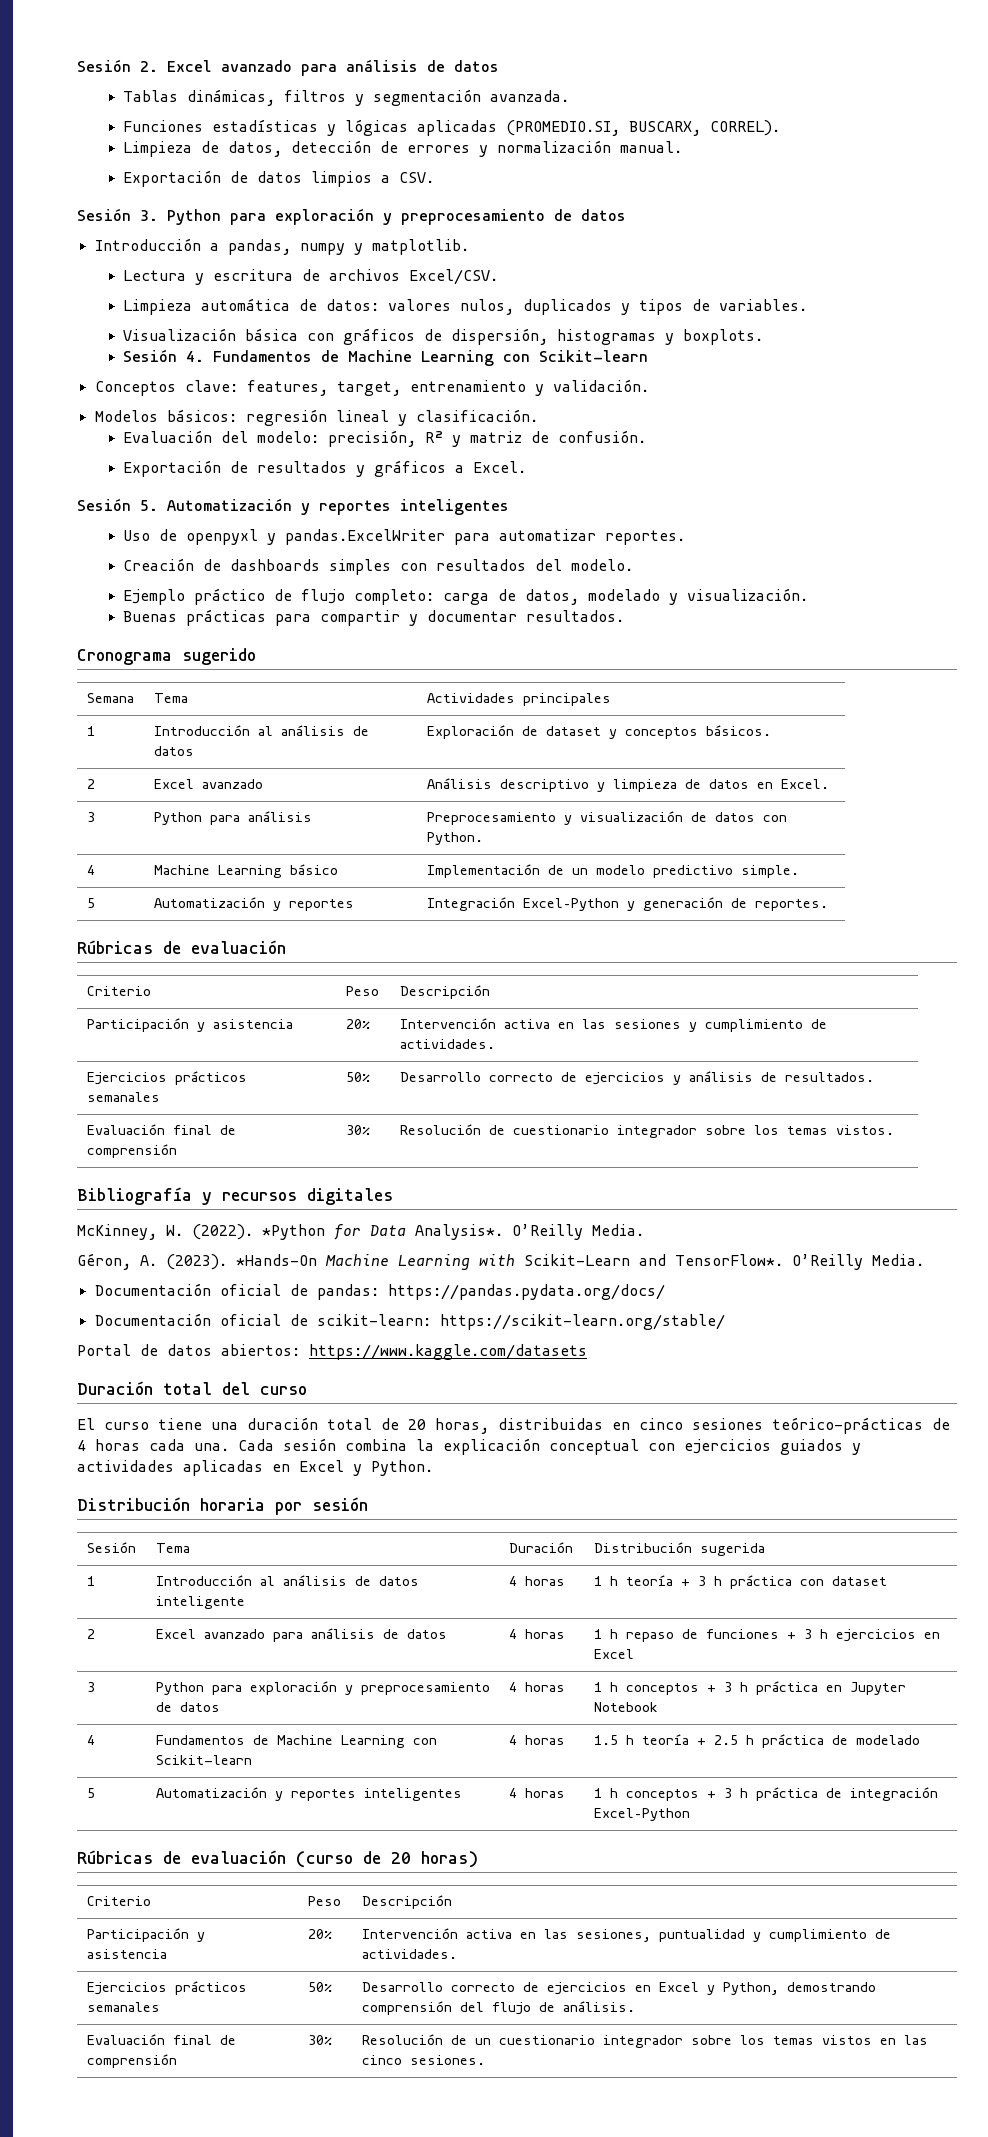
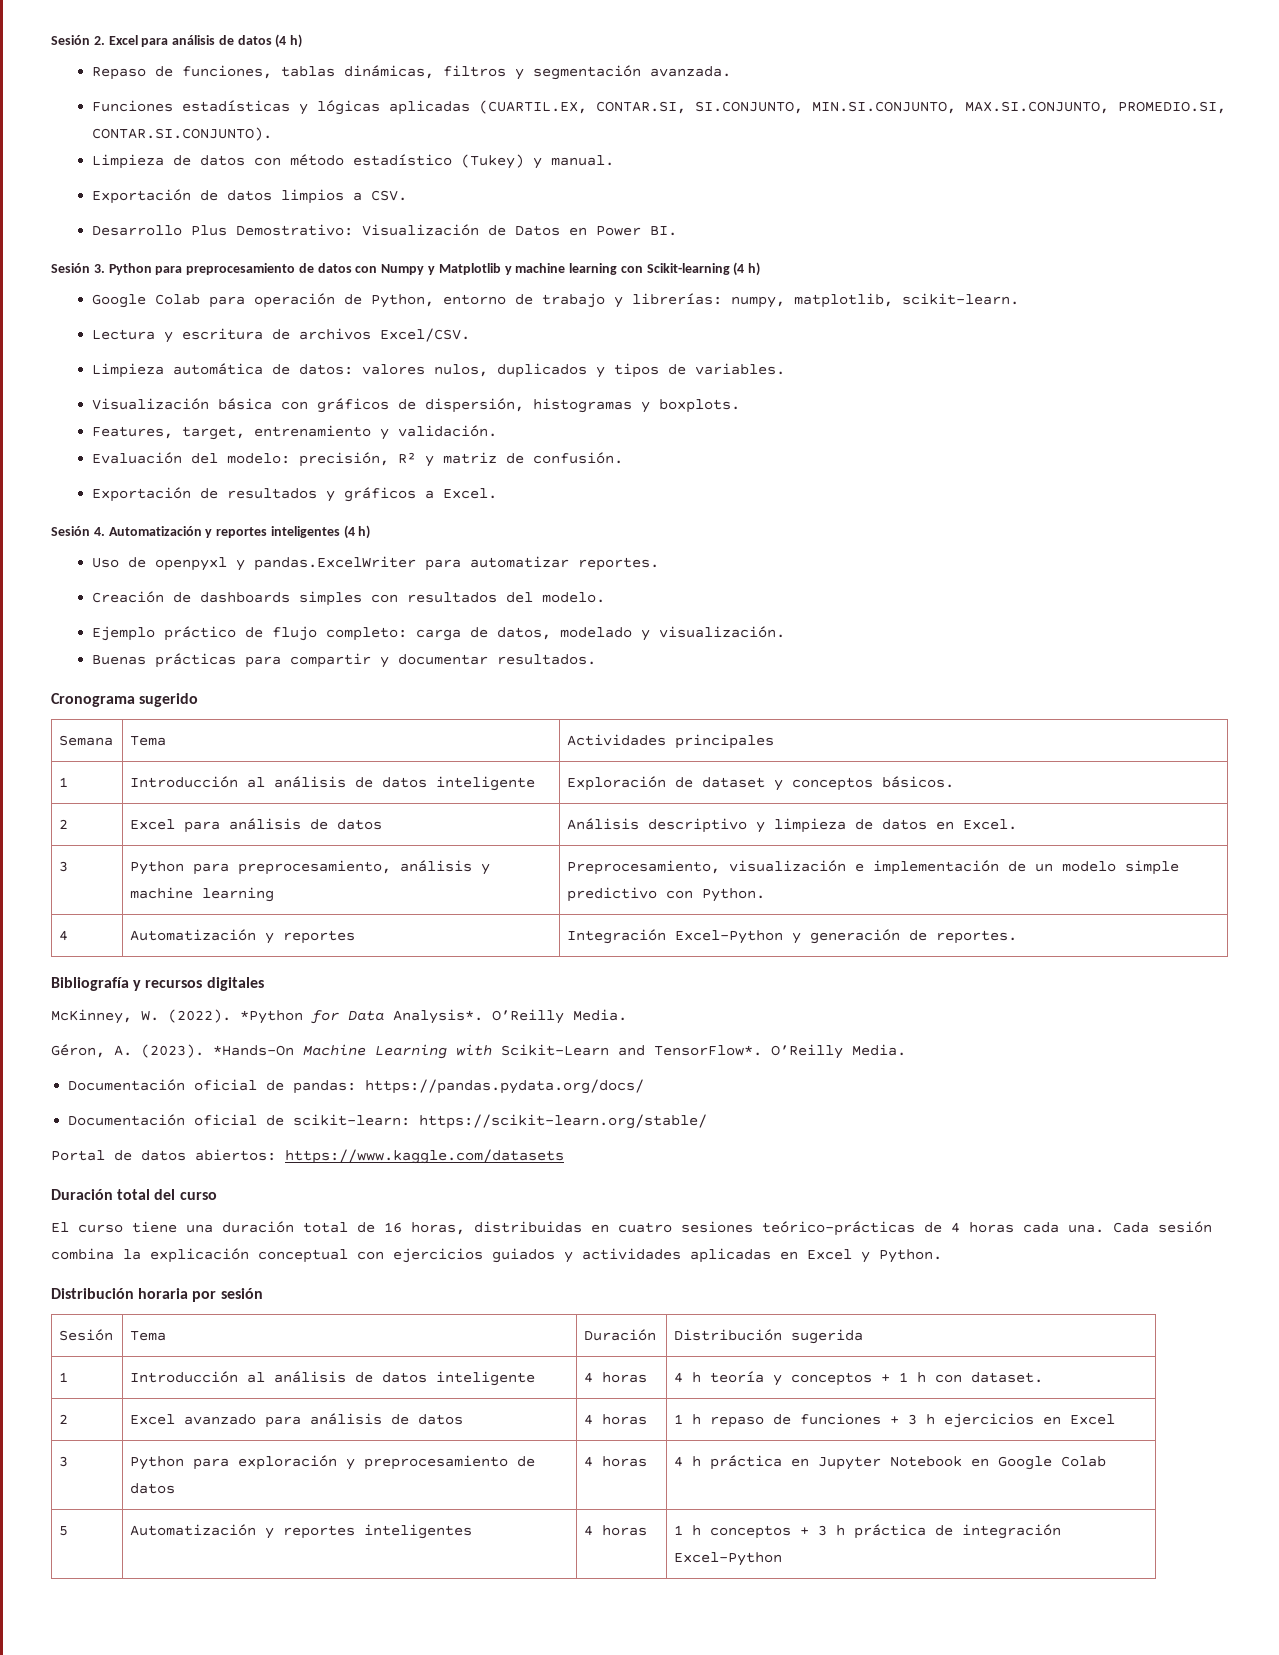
[221,59,499,76] [123,90,179,102] avanzado para análisis de datos // Tablas -> [141,34,303,48] [92,65,336,80] para análisis de datos (4 h) // Repaso de funciones, tablas
[506,120,781,136] [123,140,612,157] (PROMEDIO.SI, BUSCARX, CORREL). // Limpieza de datos, detección de errores y normalización -> [479,100,1227,114] [92,127,273,141] [92,154,543,169] (CUARTIL.EX, CONTAR.SI, SI.CONJUNTO, MIN.SI.CONJUNTO, MAX.SI.CONJUNTO, PROMEDIO.SI, CONTAR.SI.CONJUNTO). // Limpieza de datos con método estadístico (Tukey) y
(435, 177) none -> [92,224,678,236] // Desarrollo Plus Demostrativo: Visualización de Datos en Power BI.
[275,208,626,225] [94,238,469,255] exploración y preprocesamiento de datos // Introducción a pandas, numpy y matplotlib. -> [186,262,761,276] [92,293,1020,308] preprocesamiento de datos con Numpy y Matplotlib y machine learning con Scikit-learning (4 h) // Google Colab para operación de Python, entorno de trabajo y librerías: numpy, matplotlib, scikit-learn.
[123,349,649,366] [94,379,649,396] [94,409,538,426] Sesión 4. Fundamentos de Machine Learning con Scikit-learn // Conceptos clave: features, target, entrenamiento y validación. // Modelos básicos: regresión lineal y clasificación. -> [92,425,498,440] Features, target, entrenamiento y validación.
[140,498,509,515] 5. Automatización y reportes inteligentes -> [93,525,371,539] 4. Automatización y reportes inteligentes (4 h)
(194, 751) none -> [436,776,536,791] inteligente
[201,779,263,789] avanzado -> [184,818,383,833] para análisis de datos
[247,811,312,822] [426,811,787,825] [426,832,483,845] [86,865,95,875] [153,864,338,878] [426,864,799,878] [86,898,95,908] análisis | Preprocesamiento y visualización de datos con Python. // 4 | Machine Learning básico | Implementación de un modelo predictivo simple. // 5 -> [238,860,491,875] [130,887,275,902] [567,860,1180,875] [567,887,766,902] [59,930,69,941] preprocesamiento, análisis y machine learning | Preprocesamiento, visualización e implementación de un modelo simple predictivo con Python. // 4
[77,940,286,954] [86,986,151,996] [345,986,379,996] [399,985,490,999] [86,1018,293,1032] [345,1019,370,1029] [399,1018,827,1032] [399,1039,495,1049] [86,1071,247,1085] [86,1092,160,1102] [345,1072,370,1082] [399,1071,874,1085] [86,1124,236,1135] [86,1144,177,1158] [345,1125,370,1135] [399,1124,894,1138] // Rúbricas de evaluación // Criterio | Peso | Descripción // Participación y asistencia | 20% | Intervención activa en las sesiones y cumplimiento de actividades. // Ejercicios prácticos semanales | 50% | Desarrollo correcto de ejercicios y análisis de resultados. // Evaluación final de comprensión | 30% | Resolución de cuestionario integrador sobre los temas vistos. -> (1018, 937) none
[408,1419,426,1430] 20 -> [384,1222,402,1233] 16
[639,1418,683,1430] cinco -> [618,1222,672,1233] cuatro
[593,1575,887,1589] 1 h teoría + 3 h práctica con dataset -> [674,1371,1044,1386] 4 h teoría y conceptos + 1 h con dataset.
[593,1682,732,1695] 1 h conceptos + 3 -> [674,1456,684,1467] 4
[86,1735,95,1745] [155,1735,437,1748] [155,1755,252,1765] [508,1735,565,1745] [593,1734,920,1748] // 4 | Fundamentos de Machine Learning con Scikit-learn | 4 horas | 1.5 h teoría + 2.5 h práctica de modelado -> [971,1456,1107,1470] en Google Colab
[77,1850,478,1868] [86,1896,151,1906] [307,1896,341,1906] [361,1895,452,1909] [86,1928,205,1942] [86,1949,167,1959] [307,1929,332,1939] [361,1928,891,1942] [361,1949,457,1959] [86,1981,247,1995] [86,2002,160,2012] [307,1982,332,1992] [361,1982,876,1995] [361,2001,635,2015] [86,2034,236,2045] [86,2054,177,2068] [307,2035,332,2045] [361,2034,928,2048] [361,2055,485,2065] // Rúbricas de evaluación (curso de 20 horas) // Criterio | Peso | Descripción // Participación y asistencia | 20% | Intervención activa en las sesiones, puntualidad y cumplimiento de actividades. // Ejercicios prácticos semanales | 50% | Desarrollo correcto de ejercicios en Excel y Python, demostrando comprensión del flujo de análisis. // Evaluación final de comprensión | 30% | Resolución de un cuestionario integrador sobre los temas vistos en las cinco sesiones. -> (783, 1559) none

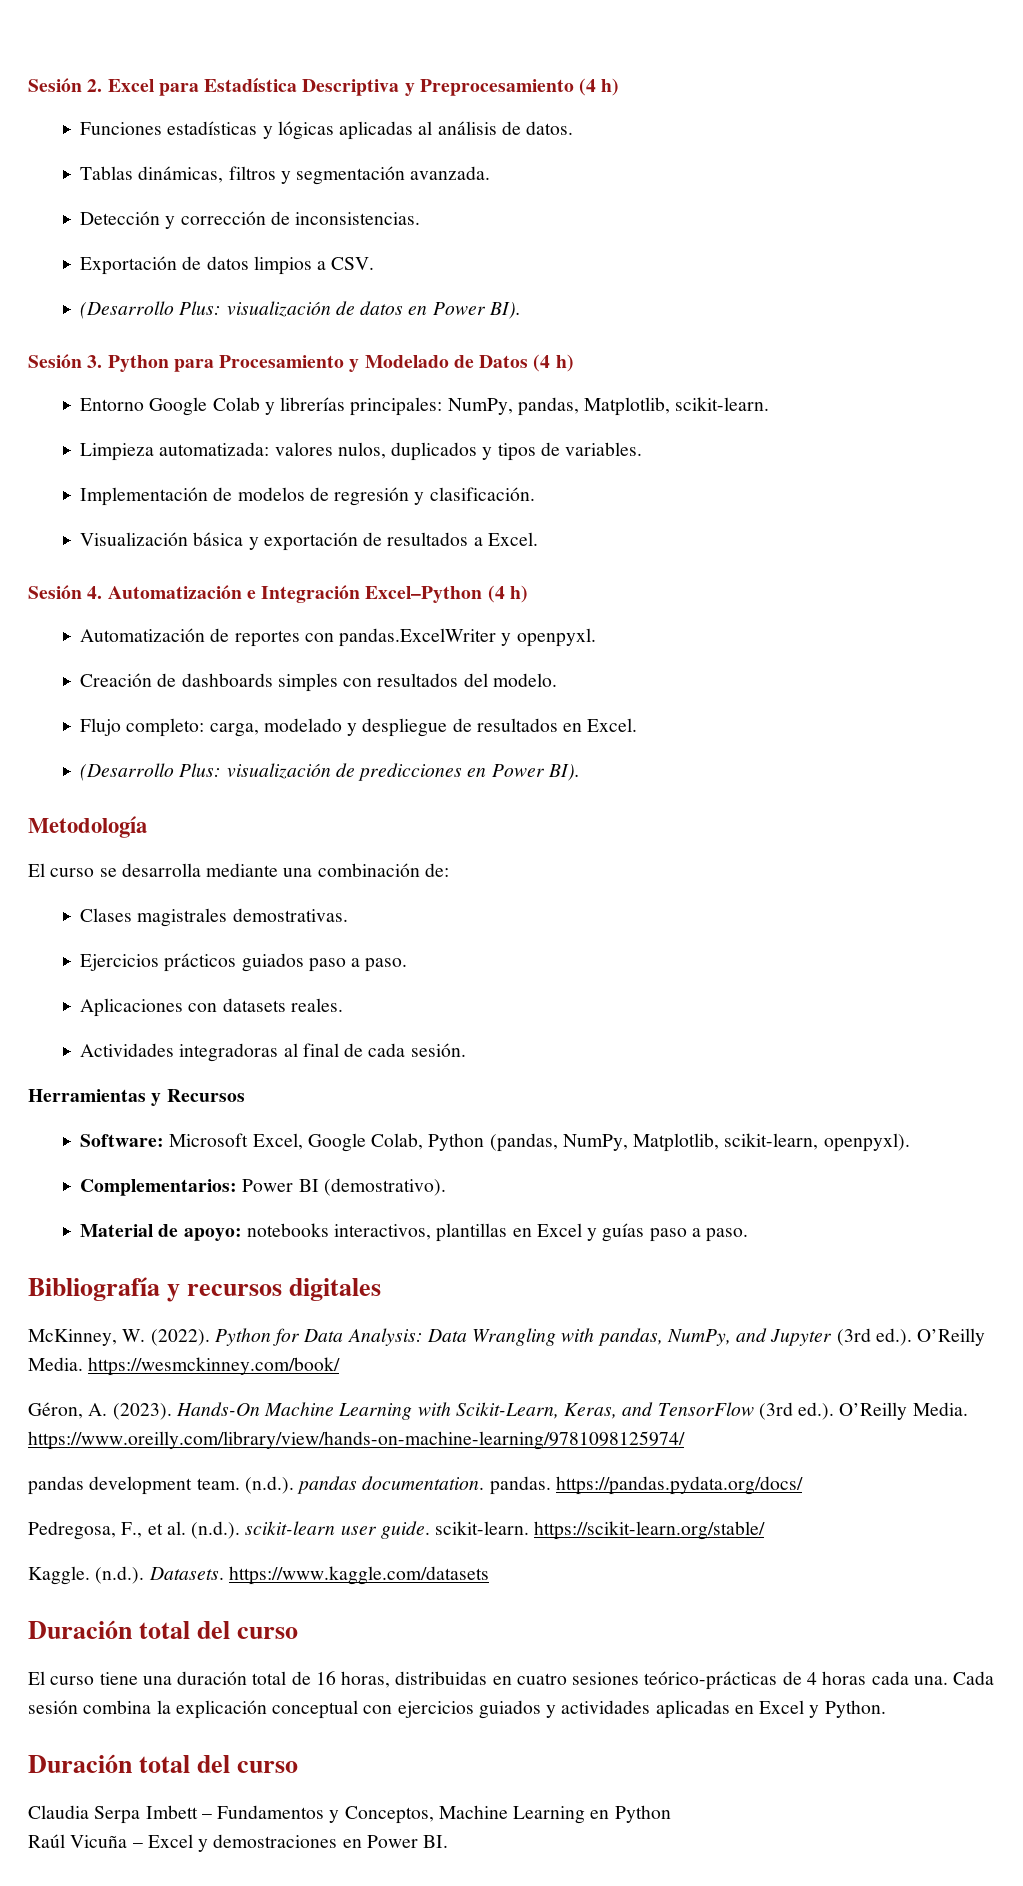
[172,34,303,48] [92,65,336,80] análisis de datos (4 h) // Repaso de funciones, tablas -> [204,78,620,96] [80,121,574,140] [80,166,134,180] Estadística Descriptiva y Preprocesamiento (4 h) // Funciones estadísticas y lógicas aplicadas al análisis de datos. // Tablas
[92,100,1227,115] [92,127,273,141] [92,154,615,169] Funciones estadísticas y lógicas aplicadas (CUARTIL.EX, CONTAR.SI, SI.CONJUNTO, MIN.SI.CONJUNTO, MAX.SI.CONJUNTO, PROMEDIO.SI, CONTAR.SI.CONJUNTO). // Limpieza de datos con método estadístico (Tukey) y manual. -> [80,211,421,229] Detección y corrección de inconsistencias.
[92,224,678,236] Desarrollo Plus Demostrativo: Visualización de Datos en Power BI. -> [80,301,521,319] (Desarrollo Plus: visualización de datos en Power BI).
[186,262,761,276] [92,293,1020,308] [92,328,471,343] [92,363,354,378] preprocesamiento de datos con Numpy y Matplotlib y machine learning con Scikit-learning (4 h) // Google Colab para operación de Python, entorno de trabajo y librerías: numpy, matplotlib, scikit-learn. // Lectura y escritura de archivos Excel/CSV. // Limpieza automática de datos: -> [219,354,574,372] [80,397,770,416] [80,442,270,461] Procesamiento y Modelado de Datos (4 h) // Entorno Google Colab y librerías principales: NumPy, pandas, Matplotlib, scikit-learn. // Limpieza automatizada:
[92,398,741,413] [92,425,498,440] [92,452,624,467] [92,487,417,502] Visualización básica con gráficos de dispersión, histogramas y boxplots. // Features, target, entrenamiento y validación. // Evaluación del modelo: precisión, R² y matriz de confusión. // Exportación de resultados y gráficos -> [80,487,535,506] [80,532,469,551] Implementación de modelos de regresión y clasificación. // Visualización básica y exportación de resultados
[205,525,371,539] [92,556,660,571] y reportes inteligentes (4 h) // Uso de openpyxl y pandas.ExcelWriter para automatizar reportes. -> [246,585,528,603] [80,628,596,647] e Integración Excel–Python (4 h) // Automatización de reportes con pandas.ExcelWriter y openpyxl.
[92,626,786,641] [92,653,597,668] [51,693,199,707] [59,735,114,746] [130,736,167,746] [567,734,775,749] [59,777,69,787] [130,776,536,791] [567,776,955,791] [59,819,69,829] [130,818,383,833] [567,818,1018,833] [59,861,69,872] [130,860,491,875] [130,887,275,902] [567,860,1180,875] [567,887,766,902] [59,930,69,941] [130,929,356,944] [567,929,1018,944] Ejemplo práctico de flujo completo: carga de datos, modelado y visualización. // Buenas prácticas para compartir y documentar resultados. // Cronograma sugerido // Semana | Tema | Actividades principales // 1 | Introducción al análisis de datos inteligente | Exploración de dataset y conceptos básicos. // 2 | Excel para análisis de datos | Análisis descriptivo y limpieza de datos en Excel. // 3 | Python para preprocesamiento, análisis y machine learning | Preprocesamiento, visualización e implementación de un modelo simple predictivo con Python. // 4 | Automatización y reportes | Integración Excel–Python y generación de reportes. -> [80,718,638,737] [80,763,580,781] [28,816,147,838] [28,863,449,877] [80,908,348,927] [80,953,408,972] [80,998,343,1017] [80,1043,466,1062] [28,1089,245,1106] [80,1133,910,1152] [80,1178,446,1196] [80,1223,749,1242] Flujo completo: carga, modelado y despliegue de resultados en Excel. // (Desarrollo Plus: visualización de predicciones en Power BI). // Metodología // El curso se desarrolla mediante una combinación de: // Clases magistrales demostrativas. // Ejercicios prácticos guiados paso a paso. // Aplicaciones con datasets reales. // Actividades integradoras al final de cada sesión. // Herramientas y Recursos // Software: Microsoft Excel, Google Colab, Python (pandas, NumPy, Matplotlib, scikit-learn, openpyxl). // Complementarios: Power BI (demostrativo). // Material de apoyo: notebooks interactivos, plantillas en Excel y guías paso a paso.
[240,1010,303,1024] *Python -> [214,1328,271,1346] Python
[393,1009,627,1024] Analysis*. O’Reilly Media. -> [347,1328,986,1346] [28,1357,341,1376] Analysis: Data Wrangling with pandas, NumPy, and Jupyter (3rd ed.). O’Reilly Media. https://wesmckinney.com/book/
[213,1045,294,1056] *Hands-On -> [175,1402,260,1416] Hands-On
[501,1044,906,1059] [68,1079,645,1094] [68,1114,708,1129] [51,1149,276,1161] Scikit-Learn and TensorFlow*. O’Reilly Media. // Documentación oficial de pandas: https://pandas.pydata.org/docs/ // Documentación oficial de scikit-learn: https://scikit-learn.org/stable/ // Portal de datos abiertos: -> [455,1402,968,1420] [28,1431,685,1450] [28,1476,803,1495] [28,1521,766,1540] [28,1566,224,1585] Scikit-Learn, Keras, and TensorFlow (3rd ed.). O’Reilly Media. https://www.oreilly.com/library/view/hands-on-machine-learning/9781098125974/ // pandas development team. (n.d.). pandas documentation. pandas. https://pandas.pydata.org/docs/ // Pedregosa, F., et al. (n.d.). scikit-learn user guide. scikit-learn. https://scikit-learn.org/stable/ // Kaggle. (n.d.). Datasets.
[51,1288,263,1302] [59,1329,114,1341] [130,1331,167,1341] [584,1329,657,1341] [674,1329,864,1344] [59,1372,69,1382] [130,1371,536,1386] [584,1372,648,1383] [674,1371,1044,1386] [59,1414,69,1424] [130,1413,464,1428] [584,1414,648,1425] [674,1413,1116,1428] [59,1456,69,1467] [130,1455,536,1470] [130,1483,176,1494] [584,1456,648,1467] [674,1455,1107,1470] [59,1526,69,1536] [130,1524,473,1539] [584,1525,648,1536] [674,1524,1062,1539] [674,1552,783,1566] Distribución horaria por sesión // Sesión | Tema | Duración | Distribución sugerida // 1 | Introducción al análisis de datos inteligente | 4 horas | 4 h teoría y conceptos + 1 h con dataset. // 2 | Excel avanzado para análisis de datos | 4 horas | 1 h repaso de funciones + 3 h ejercicios en Excel // 3 | Python para exploración y preprocesamiento de datos | 4 horas | 4 h práctica en Jupyter Notebook en Google Colab // 5 | Automatización y reportes inteligentes | 4 horas | 1 h conceptos + 3 h práctica de integración Excel–Python -> [28,1754,299,1773] [28,1805,671,1824] [28,1834,449,1852] Duración total del curso // Claudia Serpa Imbett – Fundamentos y Conceptos, Machine Learning en Python // Raúl Vicuña – Excel y demostraciones en Power BI.

